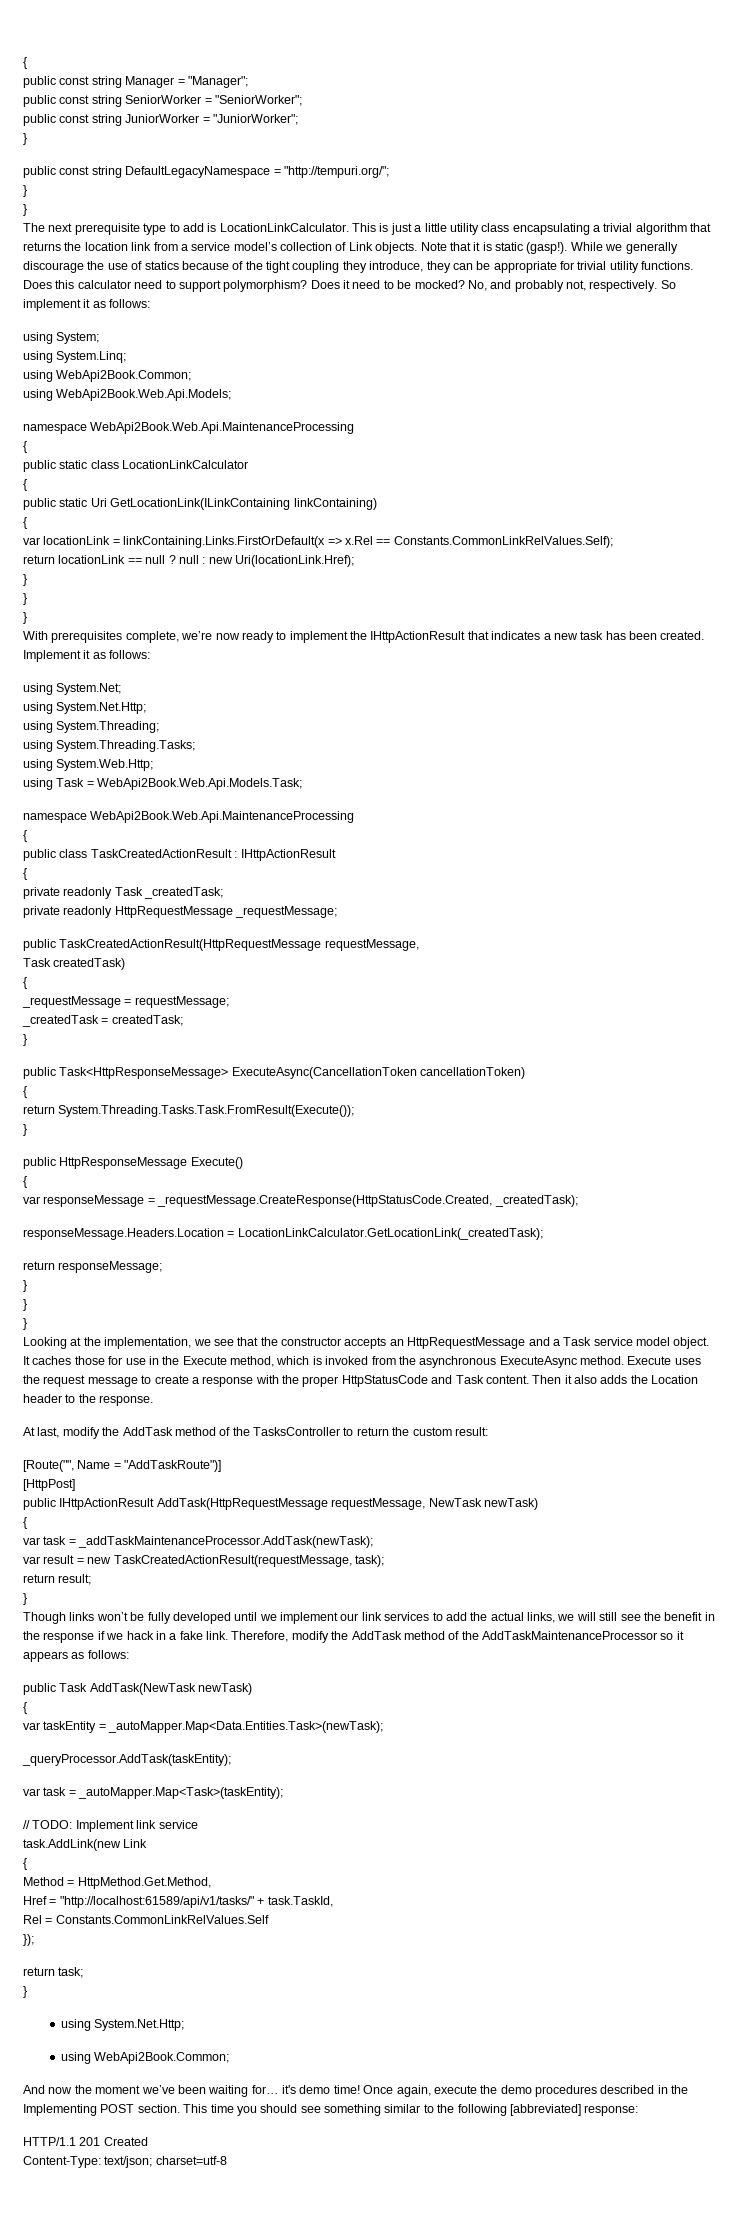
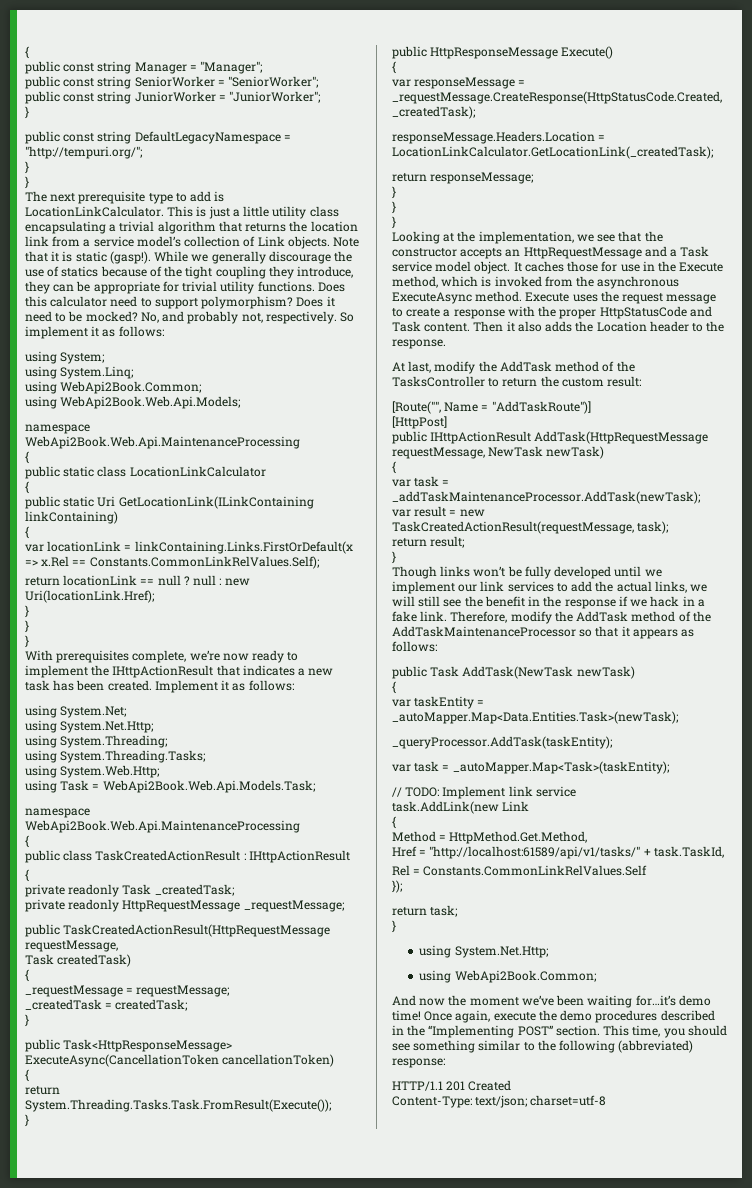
(674, 1636) none -> [595,626,619,637] that
[251,2085,296,2094] for… it's -> [635,995,676,1006] for…it’s
[23,2104,135,2116] Implementing POST -> [428,1025,553,1038] “Implementing POST”
[210,2104,234,2113] time -> [632,1025,661,1037] time,
[509,2104,581,2116] [abbreviated] -> [618,1040,694,1053] (abbreviated)

